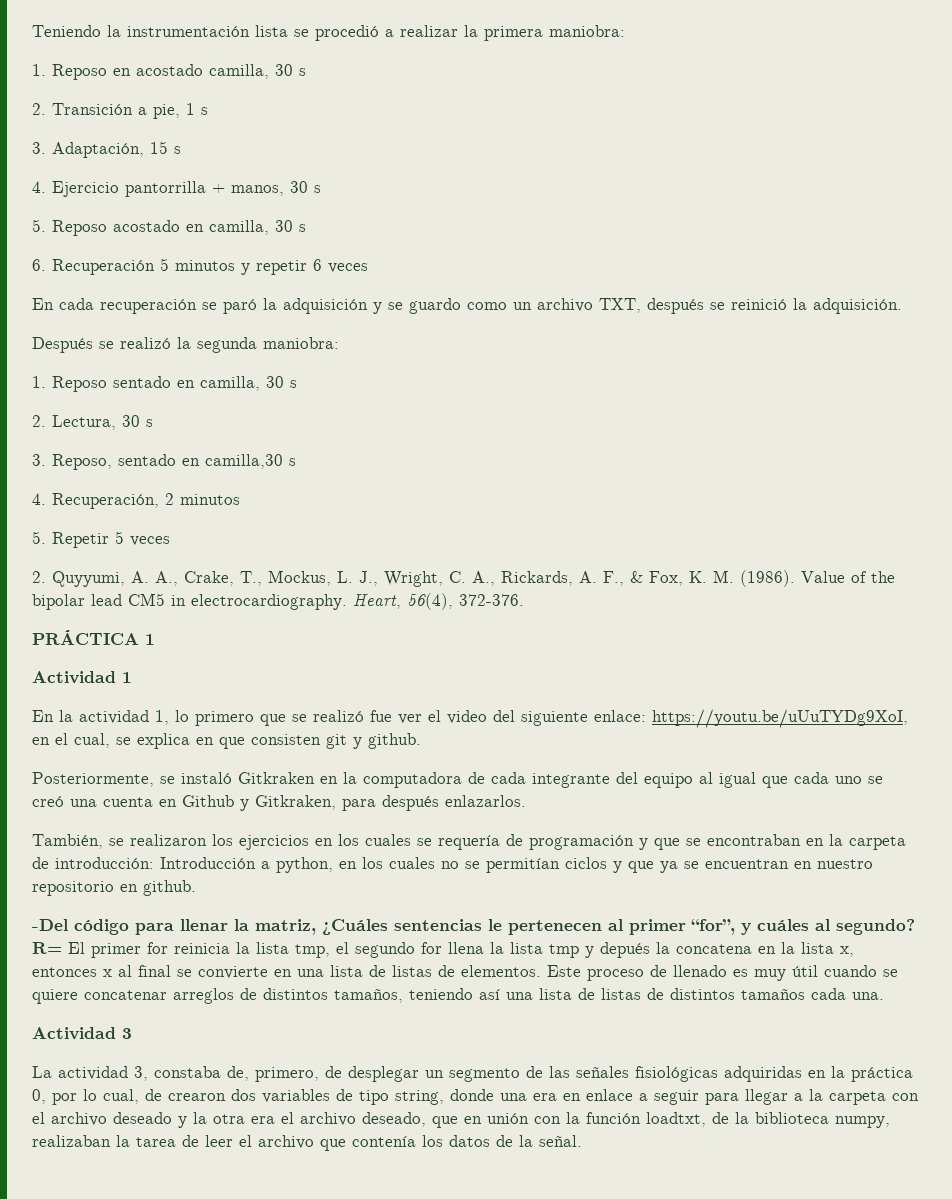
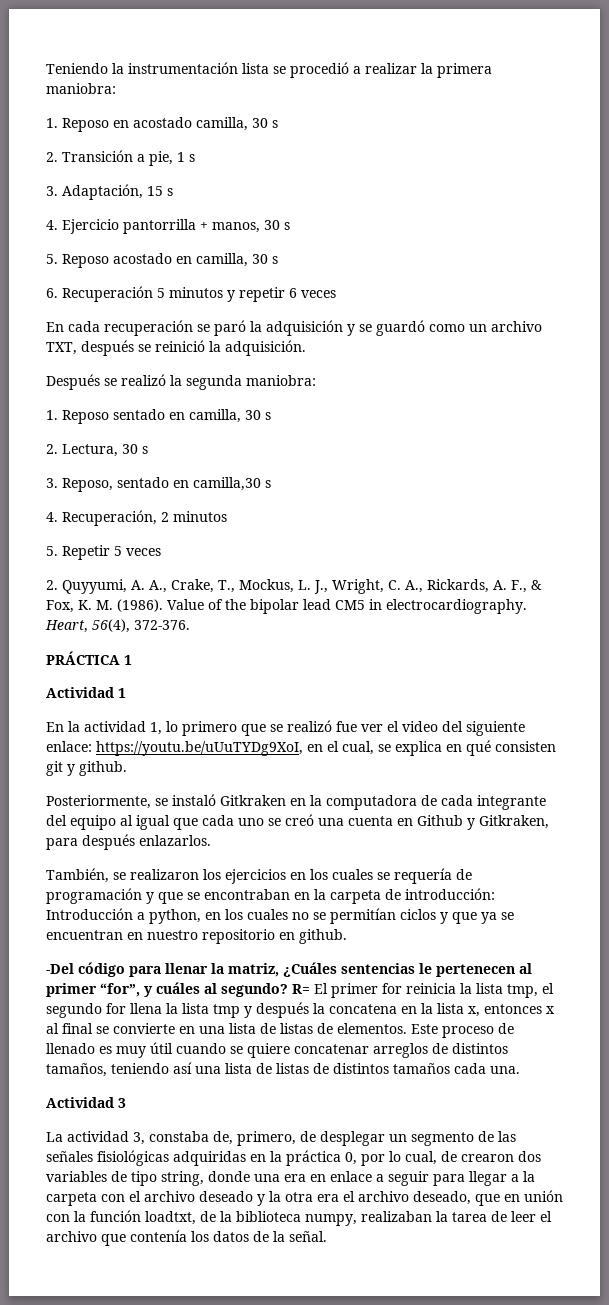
[409,298,461,314] guardo -> [376,320,425,336] guardó
[219,737,245,749] que -> [466,740,491,756] qué
[600,942,650,958] depués -> [256,1002,309,1018] después

